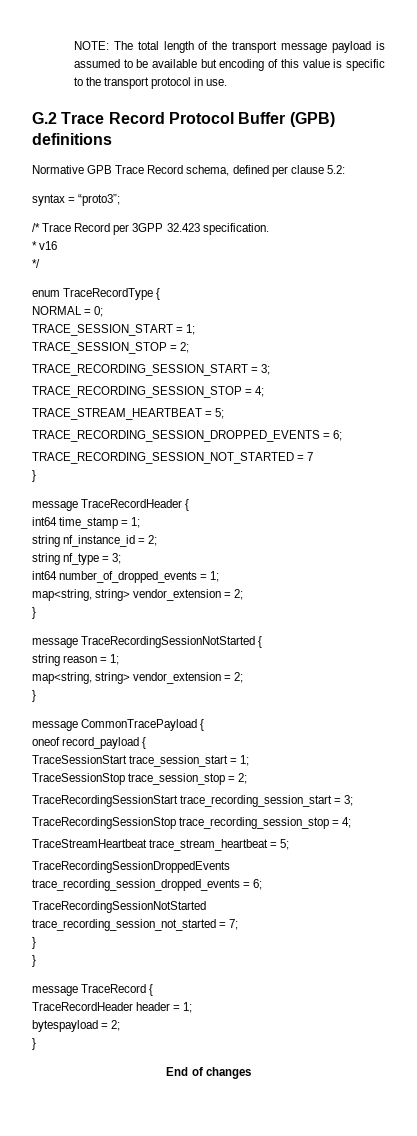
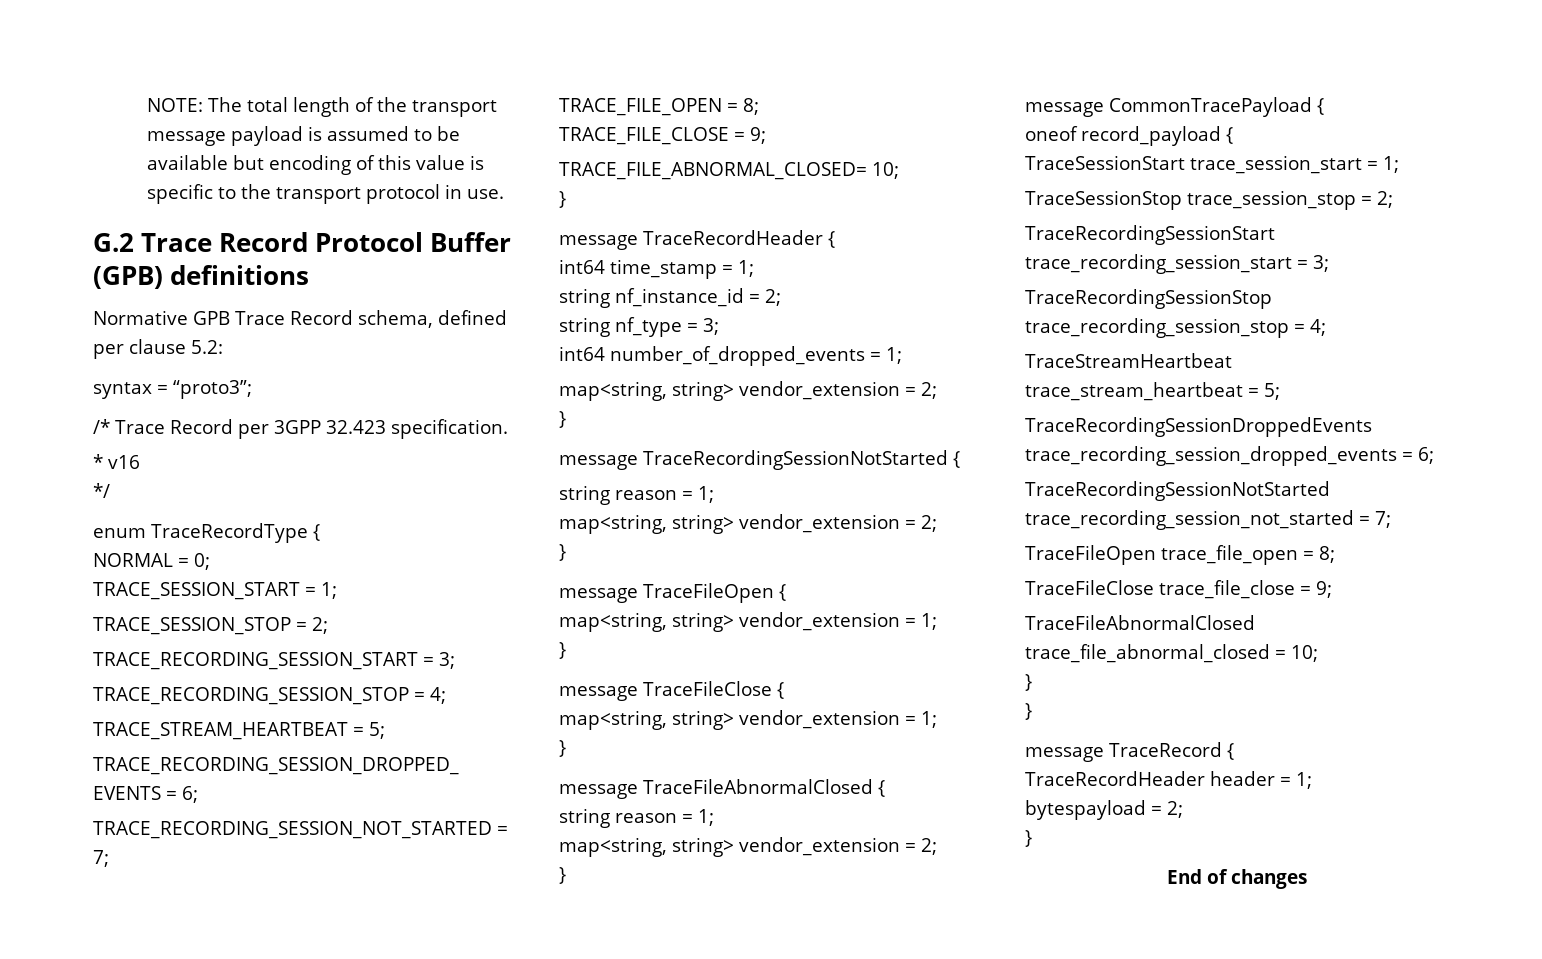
[307,452,314,461] 7 -> [93,850,109,867] [559,98,759,116] [559,127,766,145] [559,162,899,180] 7; // TRACE_FILE_OPEN = 8; // TRACE_FILE_CLOSE = 9; // TRACE_FILE_ABNORMAL_CLOSED= 10;
(36, 696) none -> [559,583,786,603] [559,612,937,632] [559,642,566,659] [559,681,784,701] [559,710,937,730] [559,740,566,757] [559,779,885,799] [559,808,714,828] [559,837,937,857] [559,867,566,884] // message TraceFileOpen { // map<string, string> vendor_extension = 1; // } // message TraceFileClose { // map<string, string> vendor_extension = 1; // } // message TraceFileAbnormalClosed { // string reason = 1; // map<string, string> vendor_extension = 2; // }
(239, 924) none -> [1025,545,1335,565] [1025,580,1332,599] [1025,615,1255,630] [1025,644,1318,663] // TraceFileOpen trace_file_open = 8; // TraceFileClose trace_file_close = 9; // TraceFileAbnormalClosed trace_file_abnormal_closed = 10;

